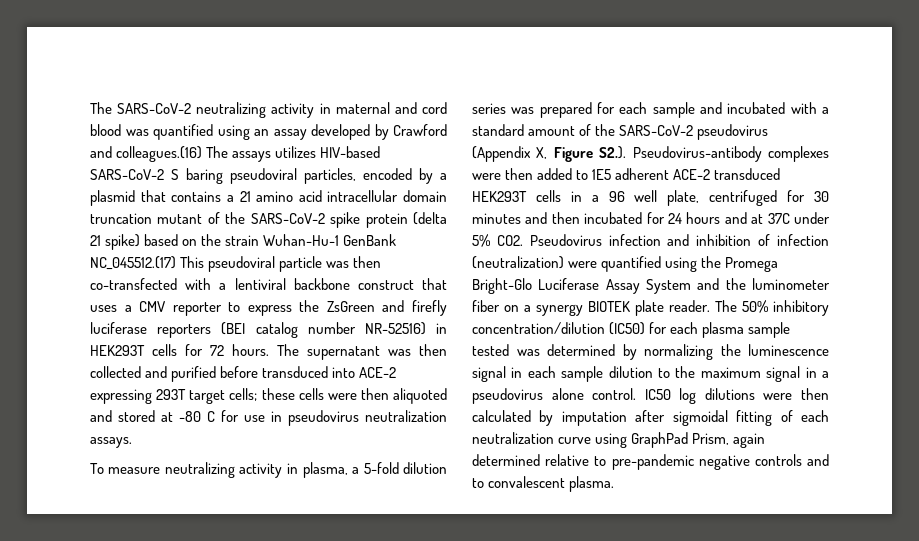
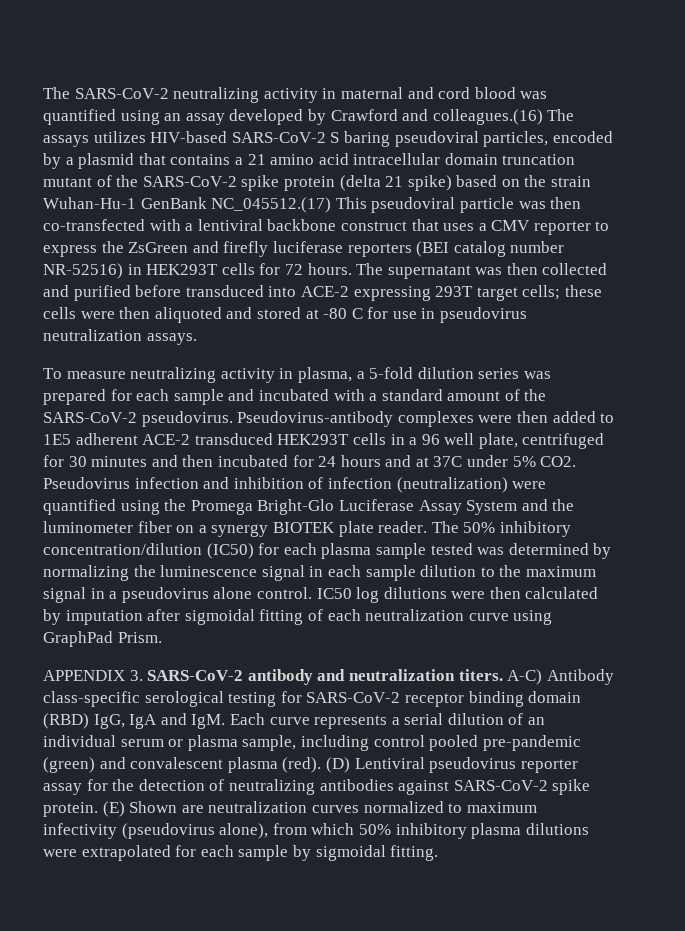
[697,124,769,140] [472,146,627,162] pseudovirus (Appendix X, Figure S2.). -> [141,411,233,427] pseudovirus.
[692,433,766,448] [472,454,829,470] [472,476,615,492] Prism, again determined relative to pre-pandemic negative controls and to convalescent plasma. -> [117,632,162,643] [43,669,614,685] [43,691,582,707] [43,713,546,729] [43,735,581,751] [43,757,578,773] [43,779,591,795] [43,801,537,817] [43,823,589,839] [43,845,439,861] Prism. // APPENDIX 3. SARS-CoV-2 antibody and neutralization titers. A-C) Antibody class-specific serological testing for SARS-CoV-2 receptor binding domain (RBD) IgG, IgA and IgM. Each curve represents a serial dilution of an individual serum or plasma sample, including control pooled pre-pandemic (green) and convalescent plasma (red). (D) Lentiviral pseudovirus reporter assay for the detection of neutralizing antibodies against SARS-CoV-2 spike protein. (E) Shown are neutralization curves normalized to maximum infectivity (pseudovirus alone), from which 50% inhibitory plasma dilutions were extrapolated for each sample by sigmoidal fitting.

